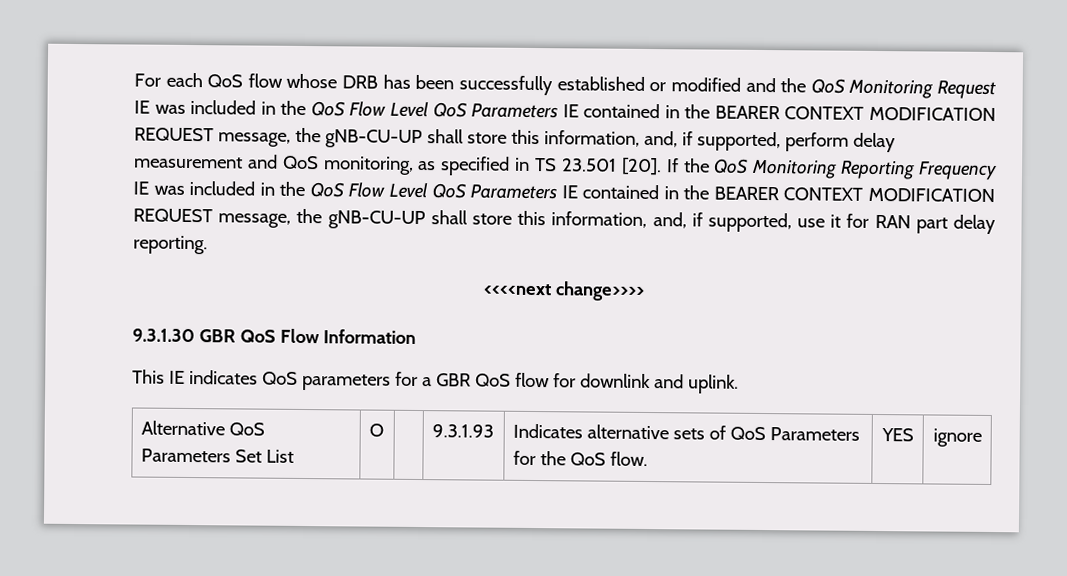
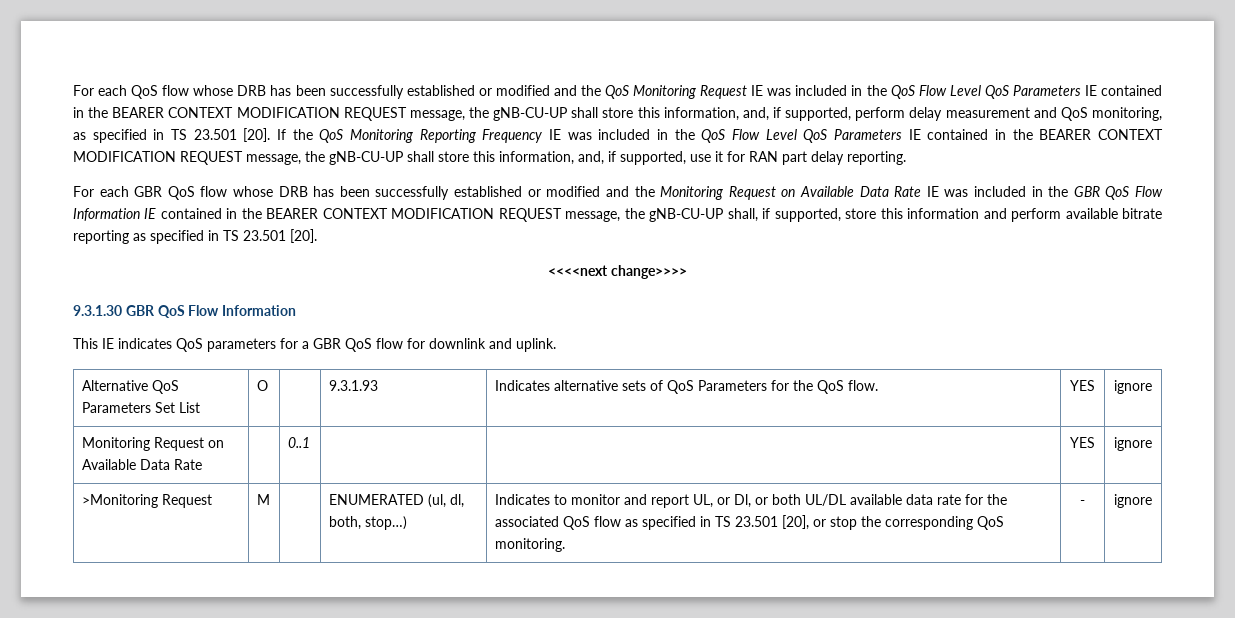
(208, 245) none -> [73,186,1164,200] [73,208,1162,222] [73,229,317,244] // For each GBR QoS flow whose DRB has been successfully established or modified and the Monitoring Request on Available Data Rate IE was included in the GBR QoS Flow Information IE contained in the BEARER CONTEXT MODIFICATION REQUEST message, the gNB-CU-UP shall, if supported, store this information and perform available bitrate reporting as specified in TS 23.501 [20].
(982, 437) none -> [81,437,224,451] [81,459,202,470] [287,437,310,448] [1070,437,1095,448] [1114,437,1152,451] [81,494,212,508] [256,494,270,505] [328,494,464,508] [328,516,407,530] [494,494,1007,508] [494,515,1004,530] [494,538,565,552] [1080,500,1085,505] [1114,494,1152,508] // Monitoring Request on Available Data Rate | | 0..1 | | | YES | ignore // >Monitoring Request | M | | ENUMERATED (ul, dl, both, stop…) | Indicates to monitor and report UL, or Dl, or both UL/DL available data rate for the associated QoS flow as specified in TS 23.501 [20], or stop the corresponding QoS monitoring. | - | ignore

